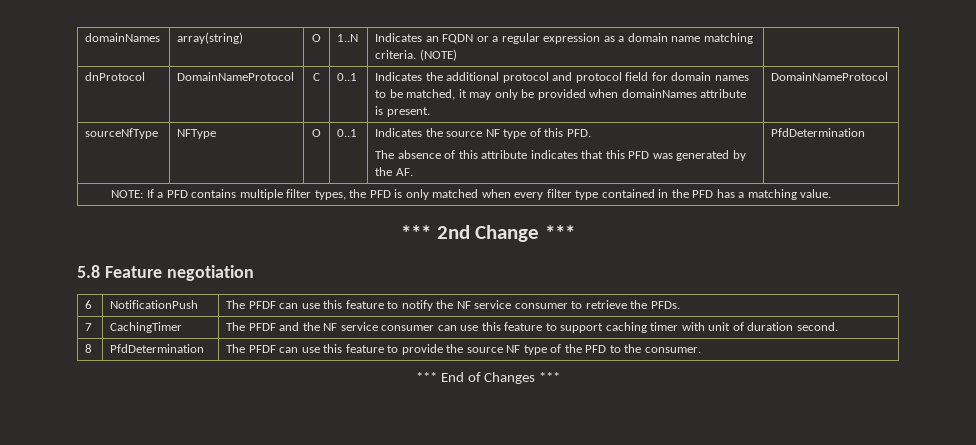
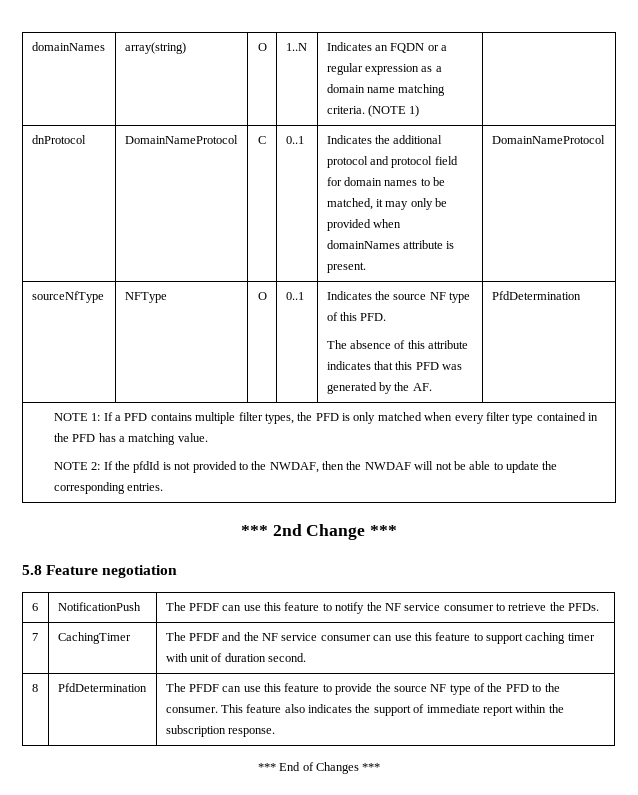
[419,49,457,61] (NOTE) -> [367,105,420,117] (NOTE 1)
[111,190,144,198] NOTE: -> [53,413,101,421] NOTE 1:
(832, 193) none -> [53,461,558,473] [53,482,164,494] // NOTE 2: If the pfdId is not provided to the NWDAF, then the NWDAF will not be able to update the corresponding entries.
(701, 350) none -> [220,704,564,716] [165,725,275,737] This feature also indicates the support of immediate report within the subscription response.

